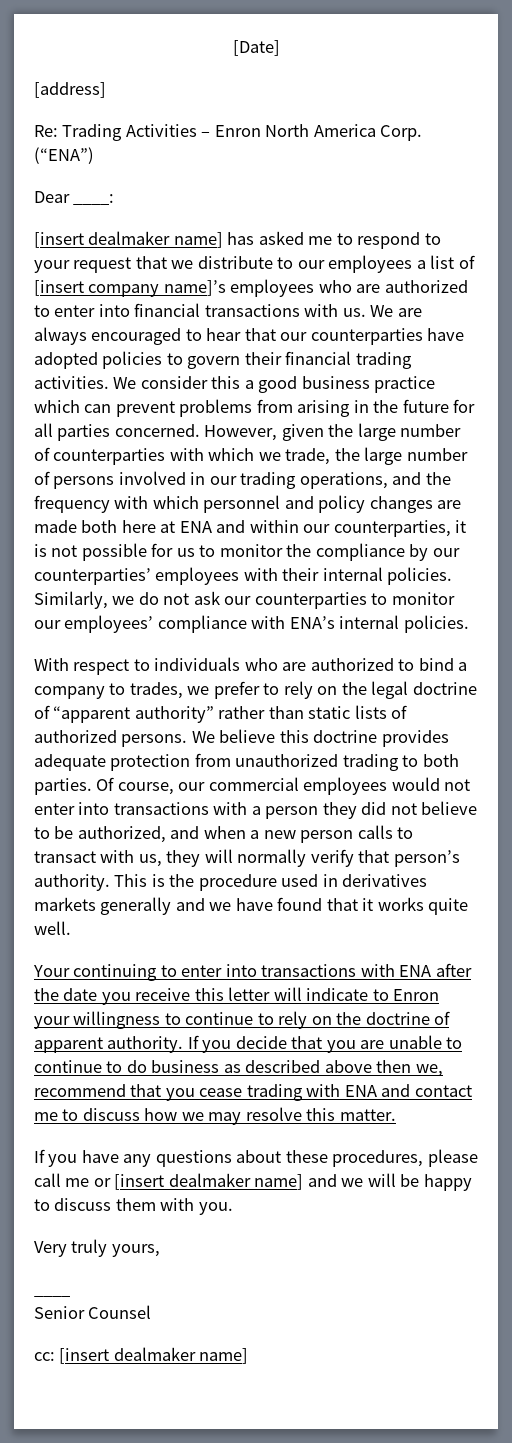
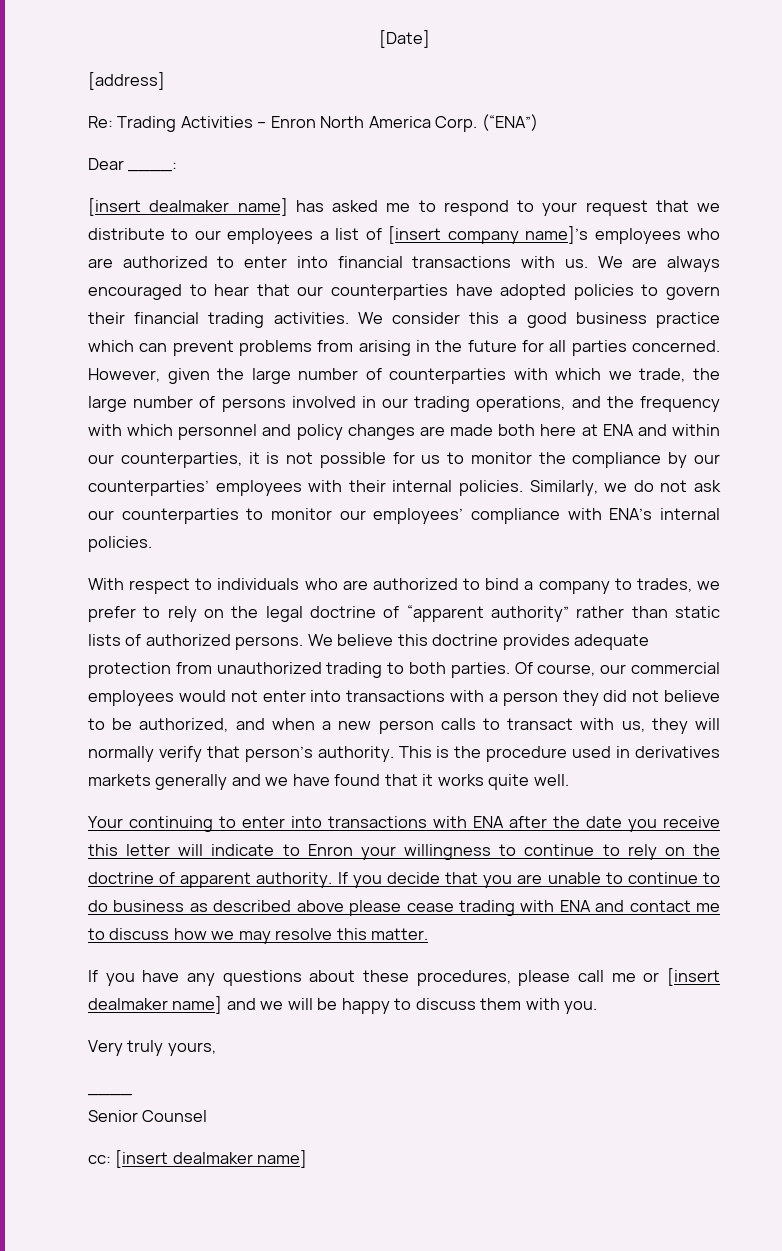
[376,1060,443,1077] [34,1084,195,1101] then we, recommend that you -> [349,900,402,916] please

